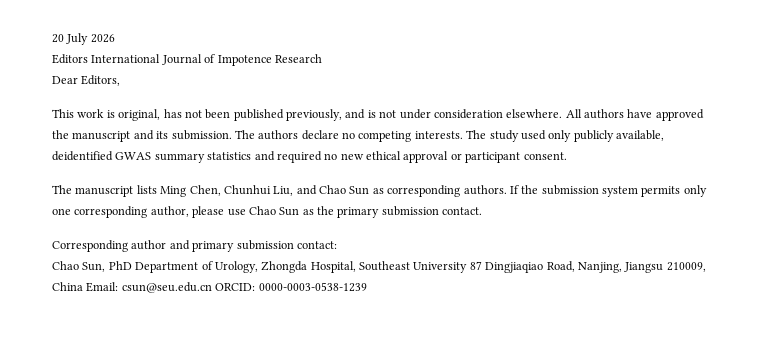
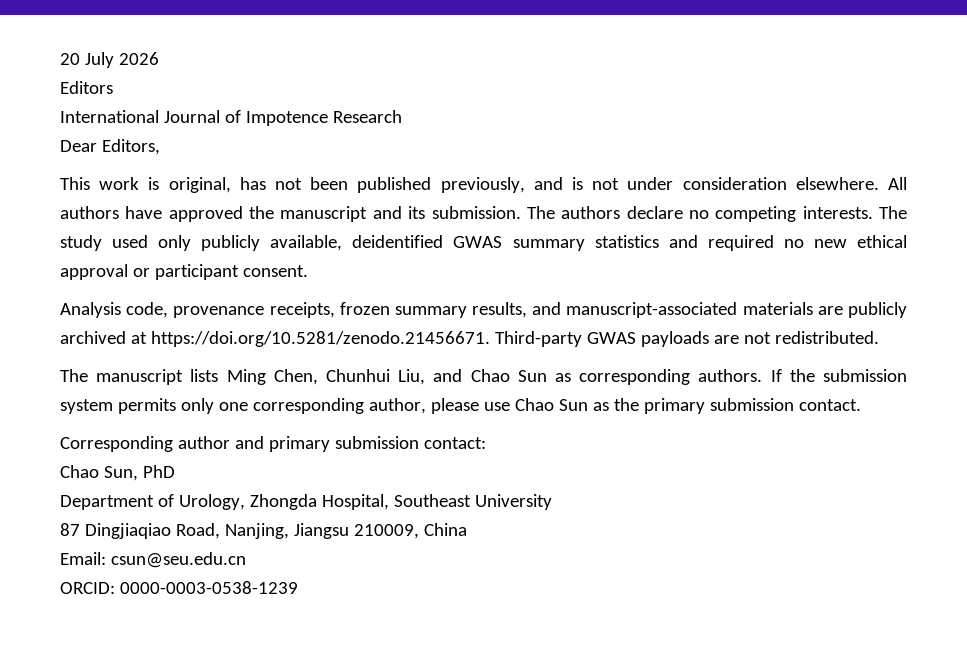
(88, 59) none -> (113, 87) //
(567, 156) none -> [60,302,907,318] [60,331,879,347] // Analysis code, provenance receipts, frozen summary results, and manuscript-associated materials are publicly archived at https://doi.org/10.5281/zenodo.21456671. Third-party GWAS payloads are not redistributed.
(132, 265) none -> (175, 471) //
(468, 267) none -> (552, 502) //
(83, 286) none -> (467, 529) //
(212, 287) none -> (246, 560) //

